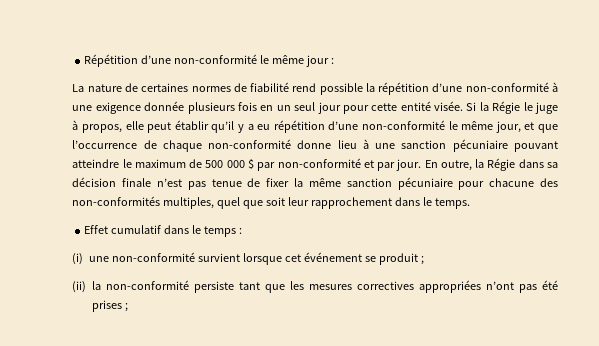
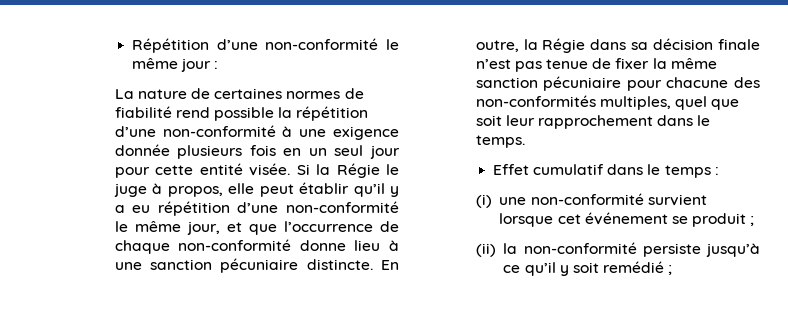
[514,141,559,152] [72,158,422,171] pouvant atteindre le maximum de 500 000 $ par non-conformité et par jour. -> [306,259,373,270] distincte.
[238,280,559,293] [91,300,122,312] tant que les mesures correctives appropriées n’ont pas été prises -> [706,243,760,257] [503,261,665,276] jusqu’à ce qu’il y soit remédié

